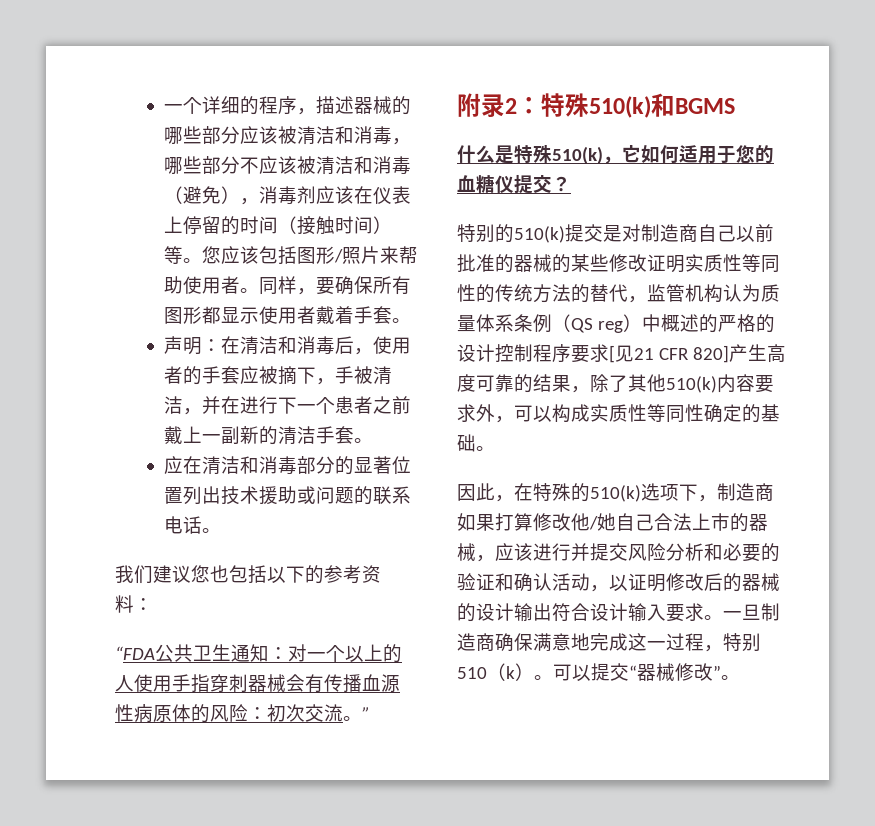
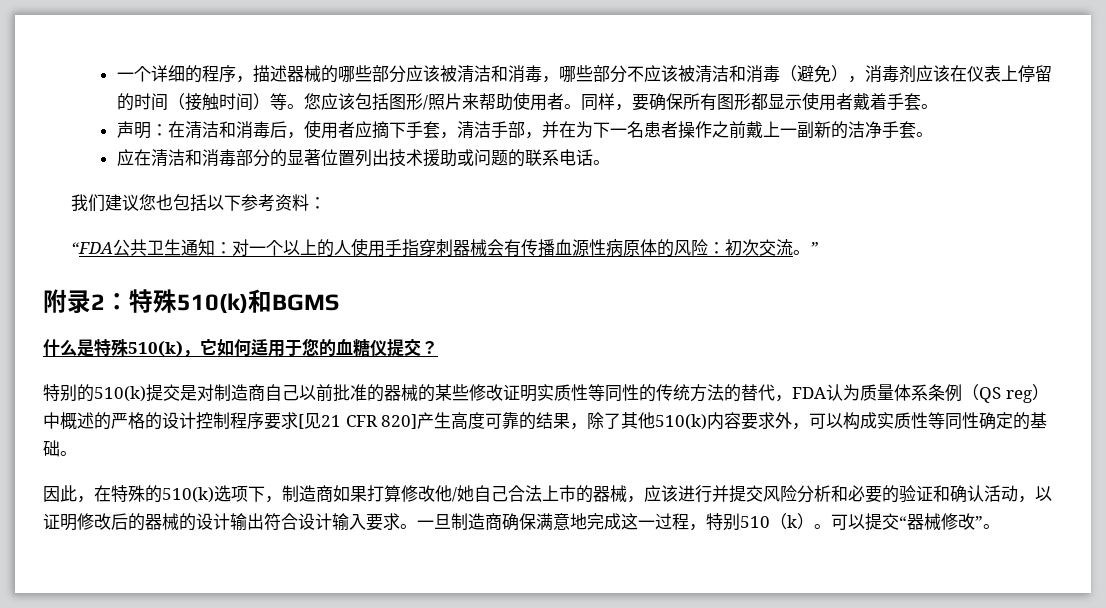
[182,366,392,385] [163,396,373,415] 的手套应被摘下，手被清洁，并在进行下一个患者 -> [354,121,712,139] 应摘下手套，清洁手部，并在为下一名患者操作
[277,426,316,445] 清洁 -> [847,121,882,139] 洁净
[305,565,325,584] 的 -> (241, 203) none
[647,284,723,303] 监管机构 -> [792,387,826,399] FDA

